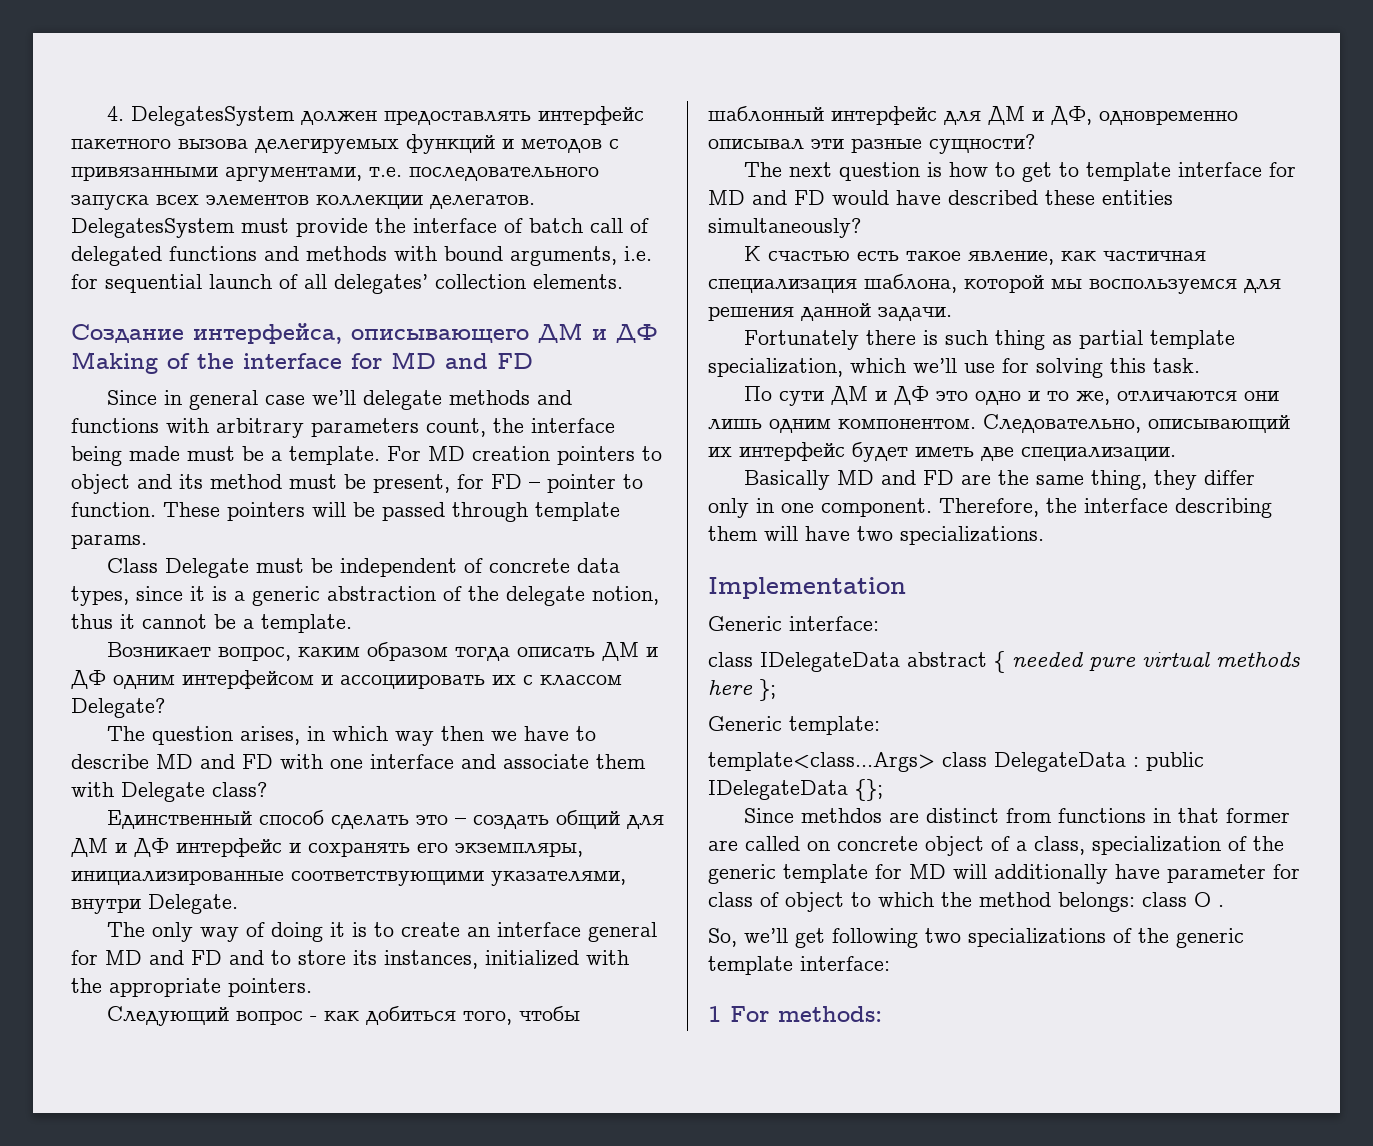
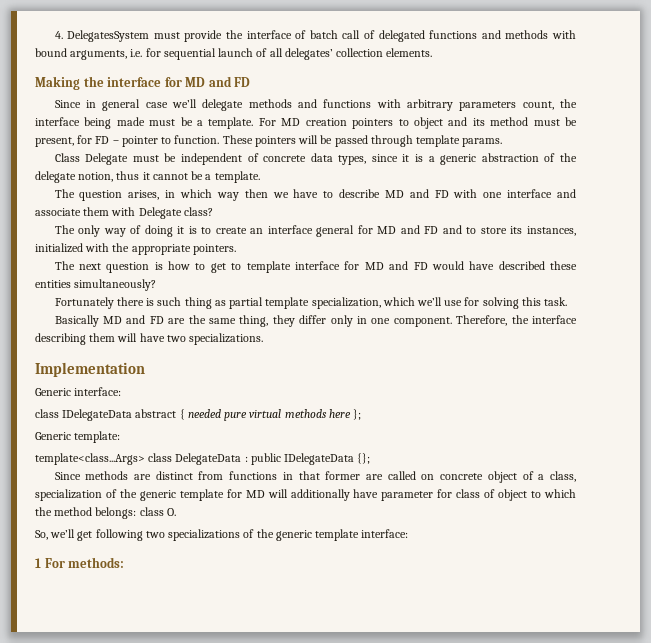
[301,106,645,125] [71,134,619,154] [71,166,599,182] [71,195,535,210] [71,218,235,238] должен предоставлять интерфейс пакетного вызова делегируемых функций и методов с привязанными аргументами, т.е. последовательного запуска всех элементов коллекции делегатов. DelegatesSystem -> (150, 36) none
[71,323,658,344] [71,352,190,374] Создание интерфейса, описывающего ДМ и ДФ Making of -> [35,76,80,90] Making
[107,642,659,661] [71,670,622,689] [71,698,165,718] // Возникает вопрос, каким образом тогда описать ДМ и ДФ одним интерфейсом и ассоциировать их с классом Delegate? -> (260, 177) none
[107,810,665,829] [71,838,583,857] [71,870,626,886] [71,894,238,914] // Единственный способ сделать это – создать общий для ДМ и ДФ интерфейс и сохранять его экземпляры, инициализированные соответствующими указателями, внутри Delegate. -> (213, 211) none
[107,1006,581,1026] [708,106,1238,125] [708,134,1035,154] // Следующий вопрос - как добиться того, чтобы шаблонный интерфейс для ДМ и ДФ, одновременно описывал эти разные сущности? -> (236, 249) none
[744,246,1207,265] [708,274,1281,294] [708,303,952,321] // К счастью есть такое явление, как частичная специализация шаблона, которой мы воспользуемся для решения данной задачи. -> (157, 285) none
[744,386,1280,406] [708,414,1290,433] [708,442,1176,462] // По сути ДМ и ДФ это одно и то же, отличаются они лишь одним компонентом. Следовательно, описывающий их интерфейс будет иметь две специализации. -> (568, 301) none
[801,808,883,823] methdos -> [85,471,129,480] methods
[1194,892,1224,907] O . -> [166,508,176,516] O.

